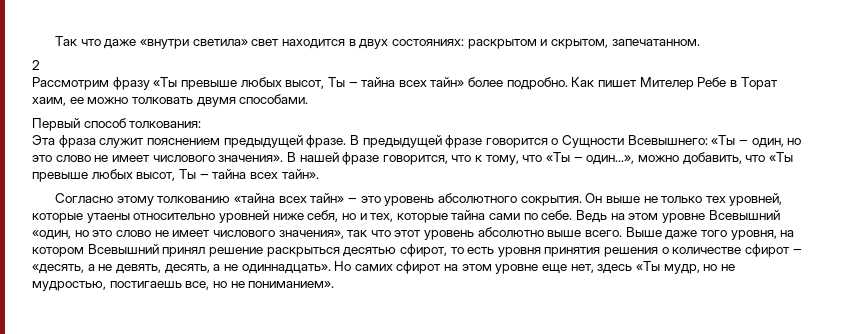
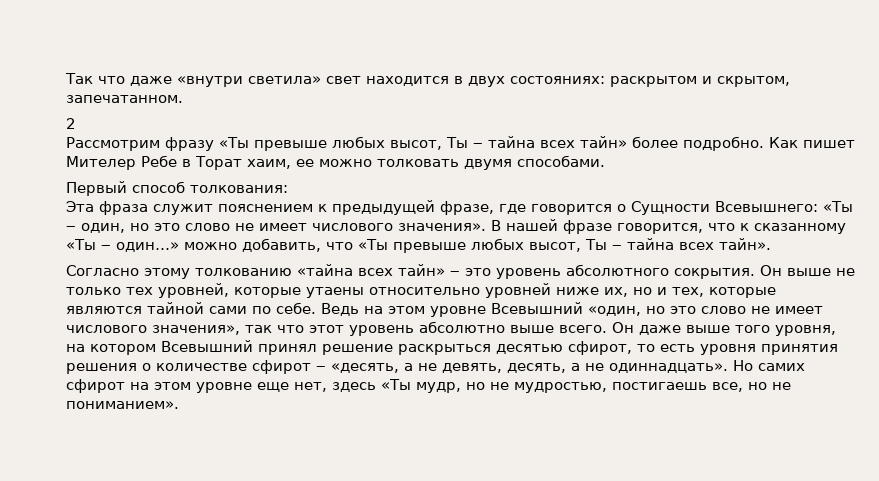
[223,135,483,148] предыдущей фразе. В предыдущей фразе -> [318,200,526,215] к предыдущей фразе, где
[485,152,635,165] тому, что «Ты ‒ один…», -> [754,223,846,234] [66,239,179,252] сказанному «Ты ‒ один…»
[307,210,339,222] себя, -> [604,287,628,297] их,
[451,210,486,220] тайна -> [66,302,204,314] являются тайной
[625,227,698,240] Выше даже -> [612,322,730,335] Он даже выше

